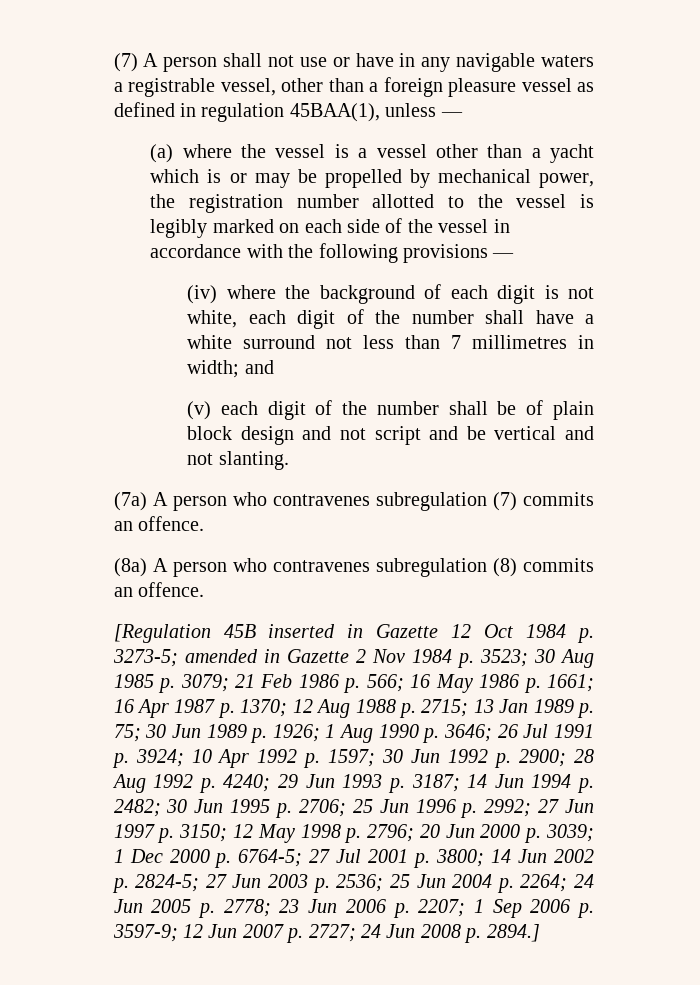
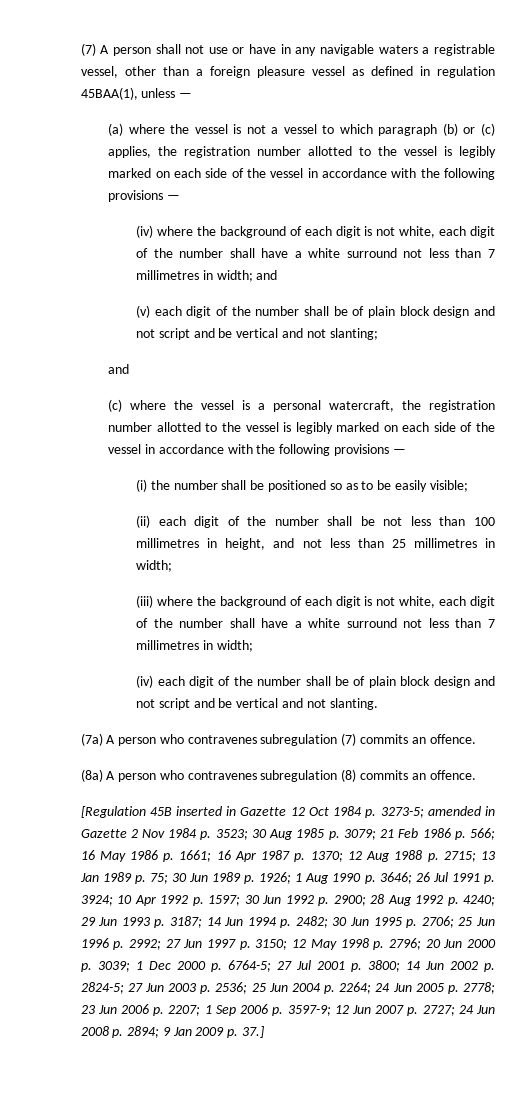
(349, 151) none -> [246,125,266,134] not
[435,144,594,163] [150,169,594,188] other than a yacht which is or may be propelled by mechanical power, -> [322,123,495,136] [108,146,152,158] to which paragraph (b) or (c) applies,
(214, 459) none -> [329,328,378,340] [108,364,130,374] [108,399,495,412] [108,422,495,434] [108,444,406,456] [136,479,468,492] [136,515,495,528] [136,538,496,550] [136,560,173,572] [136,595,495,608] [136,618,495,628] [136,640,253,652] [136,675,496,688] [136,698,326,710] slanting; // and // (c) where the vessel is a personal watercraft, the registration number allotted to the vessel is legibly marked on each side of the vessel in accordance with the following provisions — // (i) the number shall be positioned so as to be easily visible; // (ii) each digit of the number shall be not less than 100 millimetres in height, and not less than 25 millimetres in width; // (iii) where the background of each digit is not white, each digit of the number shall have a white surround not less than 7 millimetres in width; // (iv) each digit of the number shall be of plain block design and not script and be vertical and not
[486,924,540,942] 2894.] -> [127,1026,265,1038] 2894; 9 Jan 2009 p. 37.]

